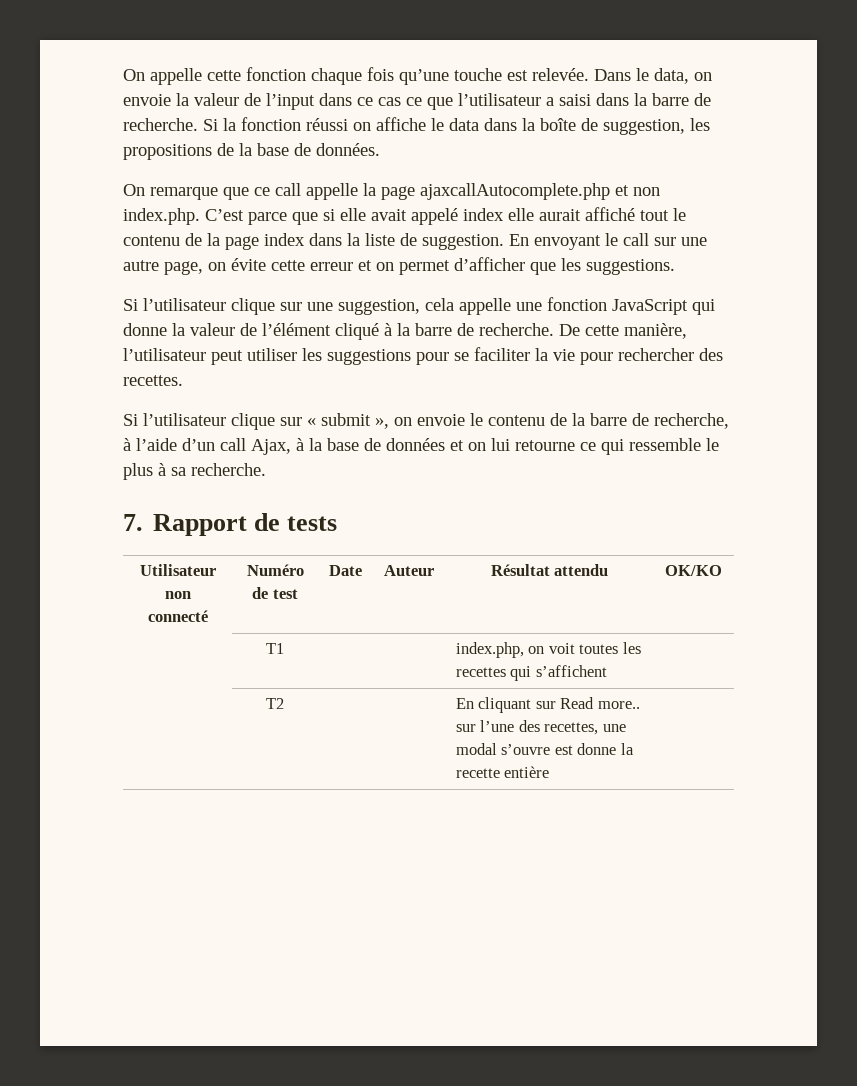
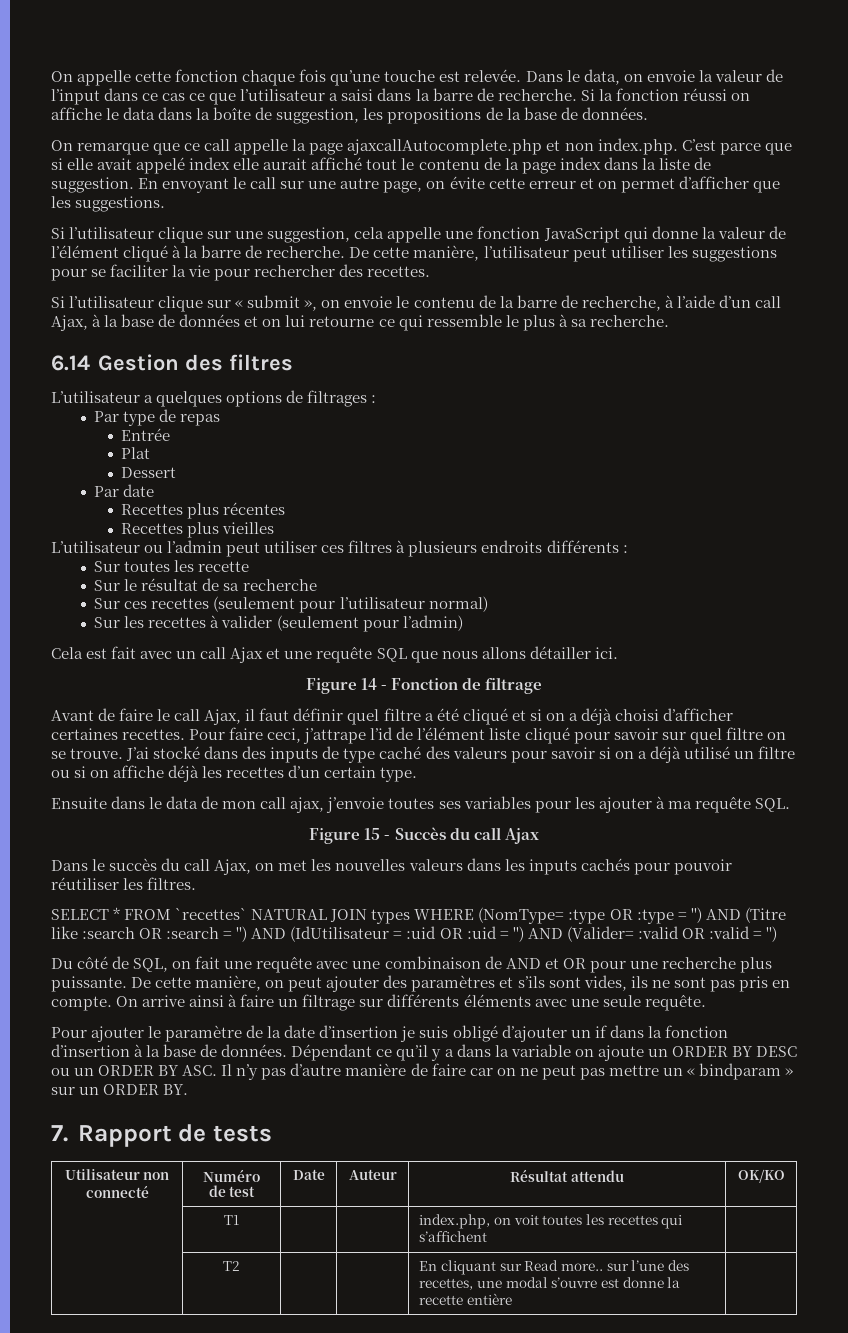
(266, 469) none -> [51,354,293,371] [51,390,377,407] [94,409,221,426] [121,428,171,441] [121,447,151,459] [121,467,177,478] [94,484,155,497] [121,502,286,519] [121,522,275,538] [51,540,628,557] [94,560,250,572] [94,578,317,591] [94,596,488,613] [94,615,463,632] [51,646,618,663] [305,677,543,694] [51,708,733,725] [51,727,786,744] [51,746,795,763] [51,765,418,782] [51,796,790,813] [309,827,539,844] [51,858,732,875] [51,877,197,890] [51,907,786,924] [51,926,777,942] [51,956,772,973] [51,975,790,992] [51,994,706,1011] [51,1025,728,1042] [51,1044,797,1061] [51,1063,794,1080] [51,1084,189,1095] // 6.14 Gestion des filtres // L’utilisateur a quelques options de filtrages : // Par type de repas // Entrée // Plat // Dessert // Par date // Recettes plus récentes // Recettes plus vieilles // L’utilisateur ou l’admin peut utiliser ces filtres à plusieurs endroits différents : // Sur toutes les recette // Sur le résultat de sa recherche // Sur ces recettes (seulement pour l’utilisateur normal) // Sur les recettes à valider (seulement pour l’admin) // Cela est fait avec un call Ajax et une requête SQL que nous allons détailler ici. // Figure 14 - Fonction de filtrage // Avant de faire le call Ajax, il faut définir quel filtre a été cliqué et si on a déjà choisi d’afficher certaines recettes. Pour faire ceci, j’attrape l’id de l’élément liste cliqué pour savoir sur quel filtre on se trouve. J’ai stocké dans des inputs de type caché des valeurs pour savoir si on a déjà utilisé un filtre ou si on affiche déjà les recettes d’un certain type. // Ensuite dans le data de mon call ajax, j’envoie toutes ses variables pour les ajouter à ma requête SQL. // Figure 15 - Succès du call Ajax // Dans le succès du call Ajax, on met les nouvelles valeurs dans les inputs cachés pour pouvoir réutiliser les filtres. // SELECT * FROM `recettes` NATURAL JOIN types WHERE (NomType= :type OR :type = '') AND (Titre like :search OR :search = '') AND (IdUtilisateur = :uid OR :uid = '') AND (Valider= :valid OR :valid = '') // Du côté de SQL, on fait une requête avec une combinaison de AND et OR pour une recherche plus puissante. De cette manière, on peut ajouter des paramètres et s’ils sont vides, ils ne sont pas pris en compte. On arrive ainsi à faire un filtrage sur différents éléments avec une seule requête. // Pour ajouter le paramètre de la date d’insertion je suis obligé d’ajouter un if dans la fonction d’insertion à la base de données. Dépendant ce qu’il y a dans la variable on ajoute un ORDER BY DESC ou un ORDER BY ASC. Il n’y pas d’autre manière de faire car on ne peut pas mettre un « bindparam » sur un ORDER BY.

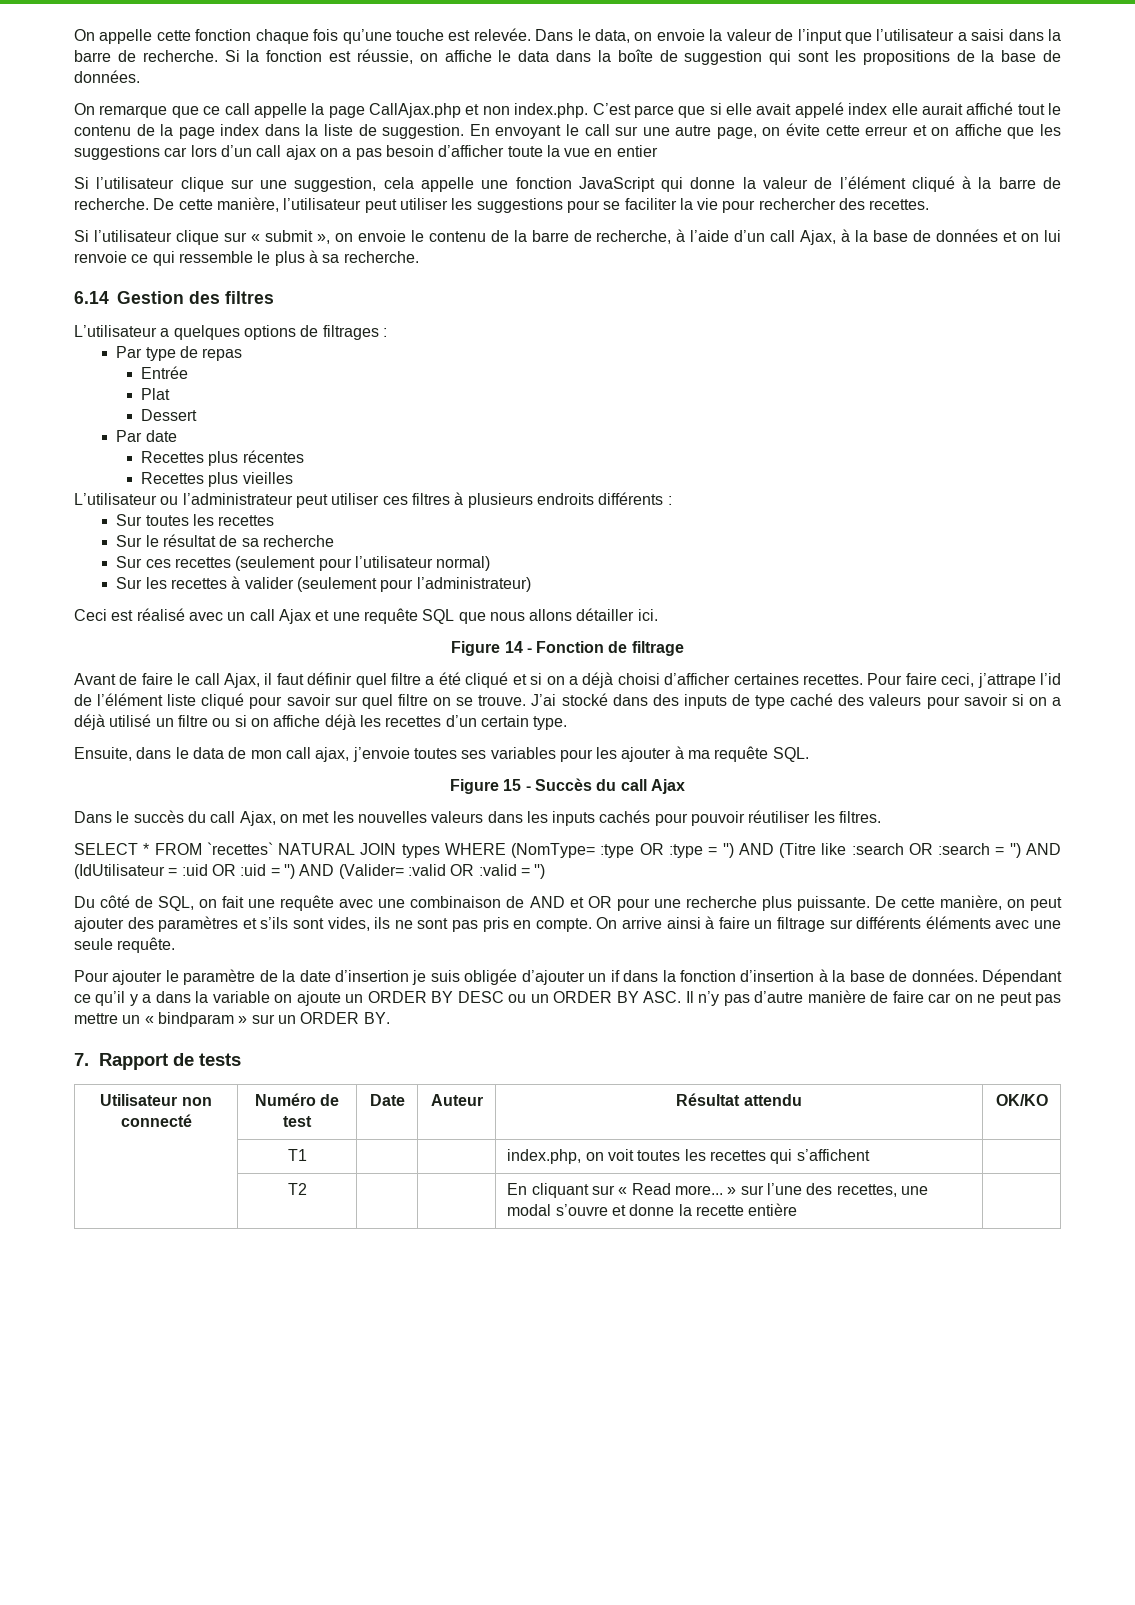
[104,88,206,101] dans ce cas ce -> (842, 36) none
[682,88,727,101] réussi -> [329,49,413,64] est réussie,
[276,108,360,124] suggestion, -> [684,50,830,65] suggestion qui sont
[347,139,543,155] ajaxcallAutocomplete.php -> [369,103,461,118] CallAjax.php
[620,176,780,193] [51,196,166,212] permet d’afficher que les suggestions. -> [954,124,1062,139] [74,145,658,160] affiche que les suggestions car lors d’un call ajax on a pas besoin d’afficher toute la vue en entier
[309,316,375,327] retourne -> [74,251,127,263] renvoie
[167,540,223,553] l’admin -> [182,493,293,505] l’administrateur
[198,561,250,572] recette -> [218,515,275,526] recettes
[402,615,463,631] [51,646,137,659] l’admin) // Cela est fait -> [416,577,531,592] [74,608,185,621] l’administrateur) // Ceci est réalisé
[51,797,107,809] Ensuite -> [74,747,132,761] Ensuite,
[452,1025,498,1042] obligé -> [464,969,518,985] obligée
[524,1260,604,1271] Read more.. -> [618,1183,737,1195] « Read more... »
[601,1278,620,1288] est -> [612,1205,627,1216] et

